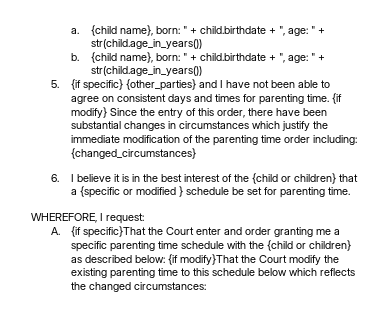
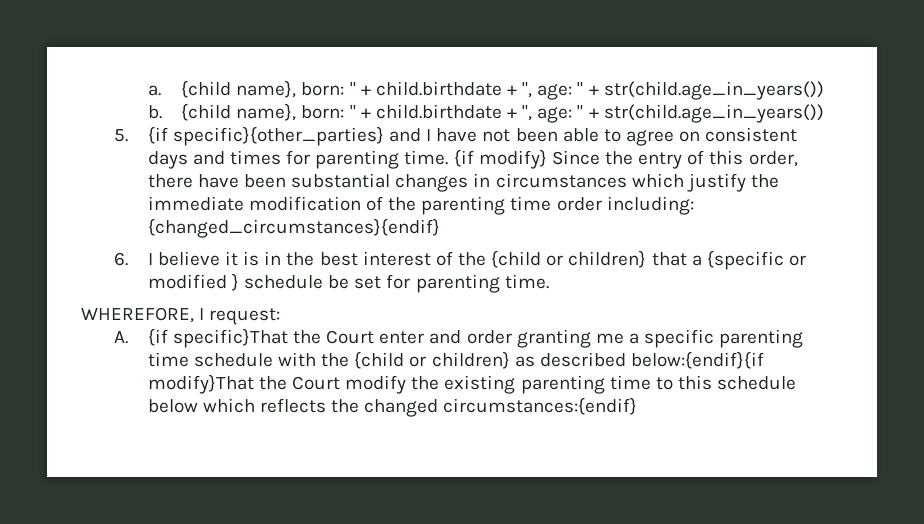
[82,79,196,91] specific} {other_parties} -> [172,126,384,146] specific}{other_parties}
[70,148,196,159] {changed_circumstances} -> [147,218,440,238] {changed_circumstances}{endif}
[134,254,178,265] below: {if -> [630,351,764,369] below:{endif}{if
[133,282,206,290] circumstances: -> [443,397,638,415] circumstances:{endif}

